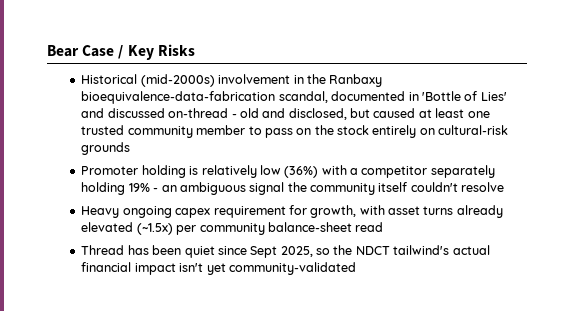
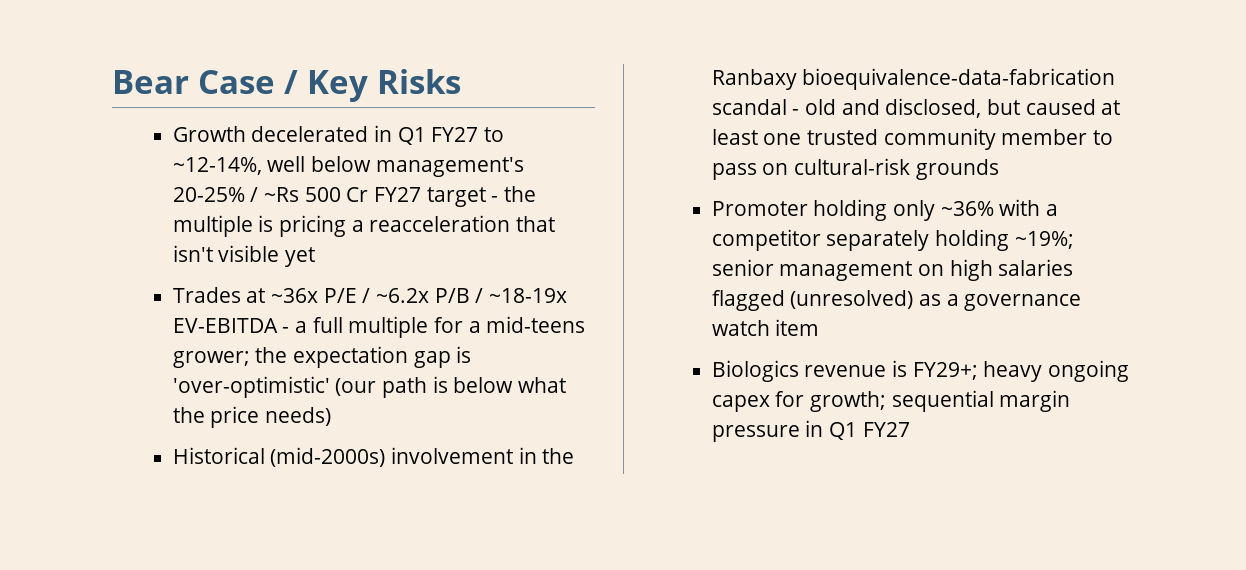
(195, 50) none -> [172,125,505,145] [172,156,524,177] [172,186,537,207] [172,215,556,237] [172,245,315,267] [172,287,568,303] [172,316,586,338] [172,346,472,368] [172,376,566,398] [172,406,331,428] // Growth decelerated in Q1 FY27 to ~12-14%, well below management's 20-25% / ~Rs 500 Cr FY27 target - the multiple is pricing a reacceleration that isn't visible yet // Trades at ~36x P/E / ~6.2x P/B / ~18-19x EV-EBITDA - a full multiple for a mid-teens grower; the expectation gap is 'over-optimistic' (our path is below what the price needs)
[278,91,507,103] [81,108,229,118] scandal, documented in 'Bottle of Lies' and discussed on-thread -> [711,99,787,115] scandal
[314,125,435,138] the stock entirely on -> (789, 169) none
[189,165,319,178] is relatively low (36%) -> [892,200,994,221] only ~36%
[128,182,505,195] [81,205,503,218] [81,222,384,235] [81,245,490,258] [81,262,356,275] 19% - an ambiguous signal the community itself couldn't resolve // Heavy ongoing capex requirement for growth, with asset turns already elevated (~1.5x) per community balance-sheet read // Thread has been quiet since Sept 2025, so the NDCT tailwind's actual financial impact isn't yet community-validated -> [1014,231,1074,249] [711,259,1074,281] [711,290,1082,311] [711,319,820,336] [711,360,1130,382] [711,390,1071,412] [711,420,910,442] ~19%; senior management on high salaries flagged (unresolved) as a governance watch item // Biologics revenue is FY29+; heavy ongoing capex for growth; sequential margin pressure in Q1 FY27

